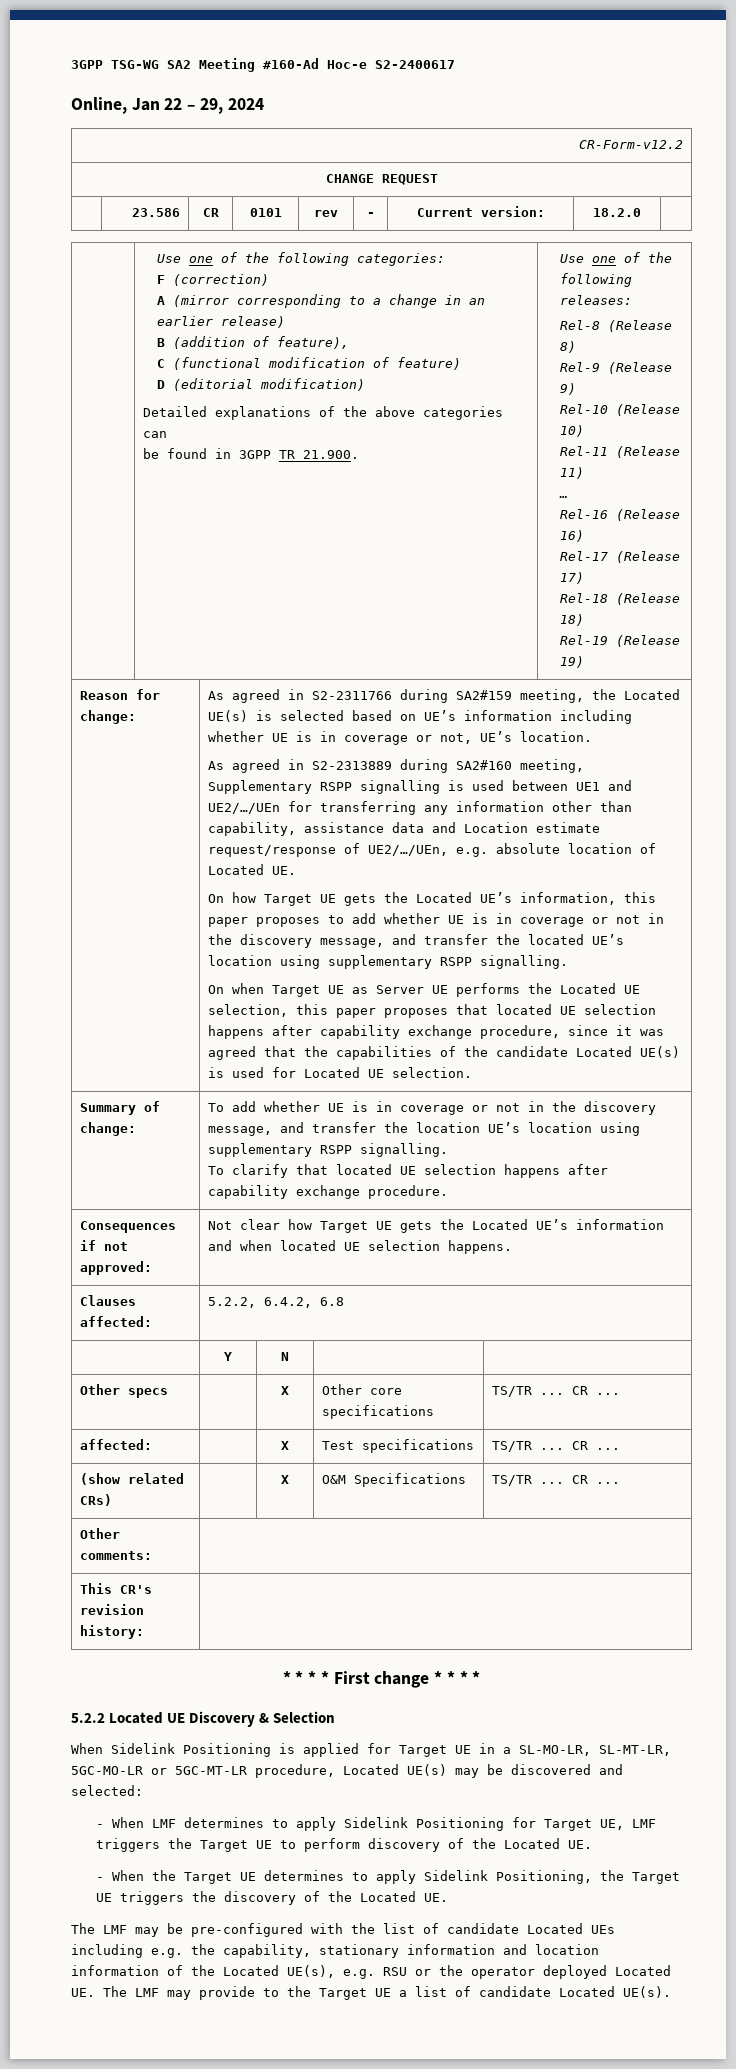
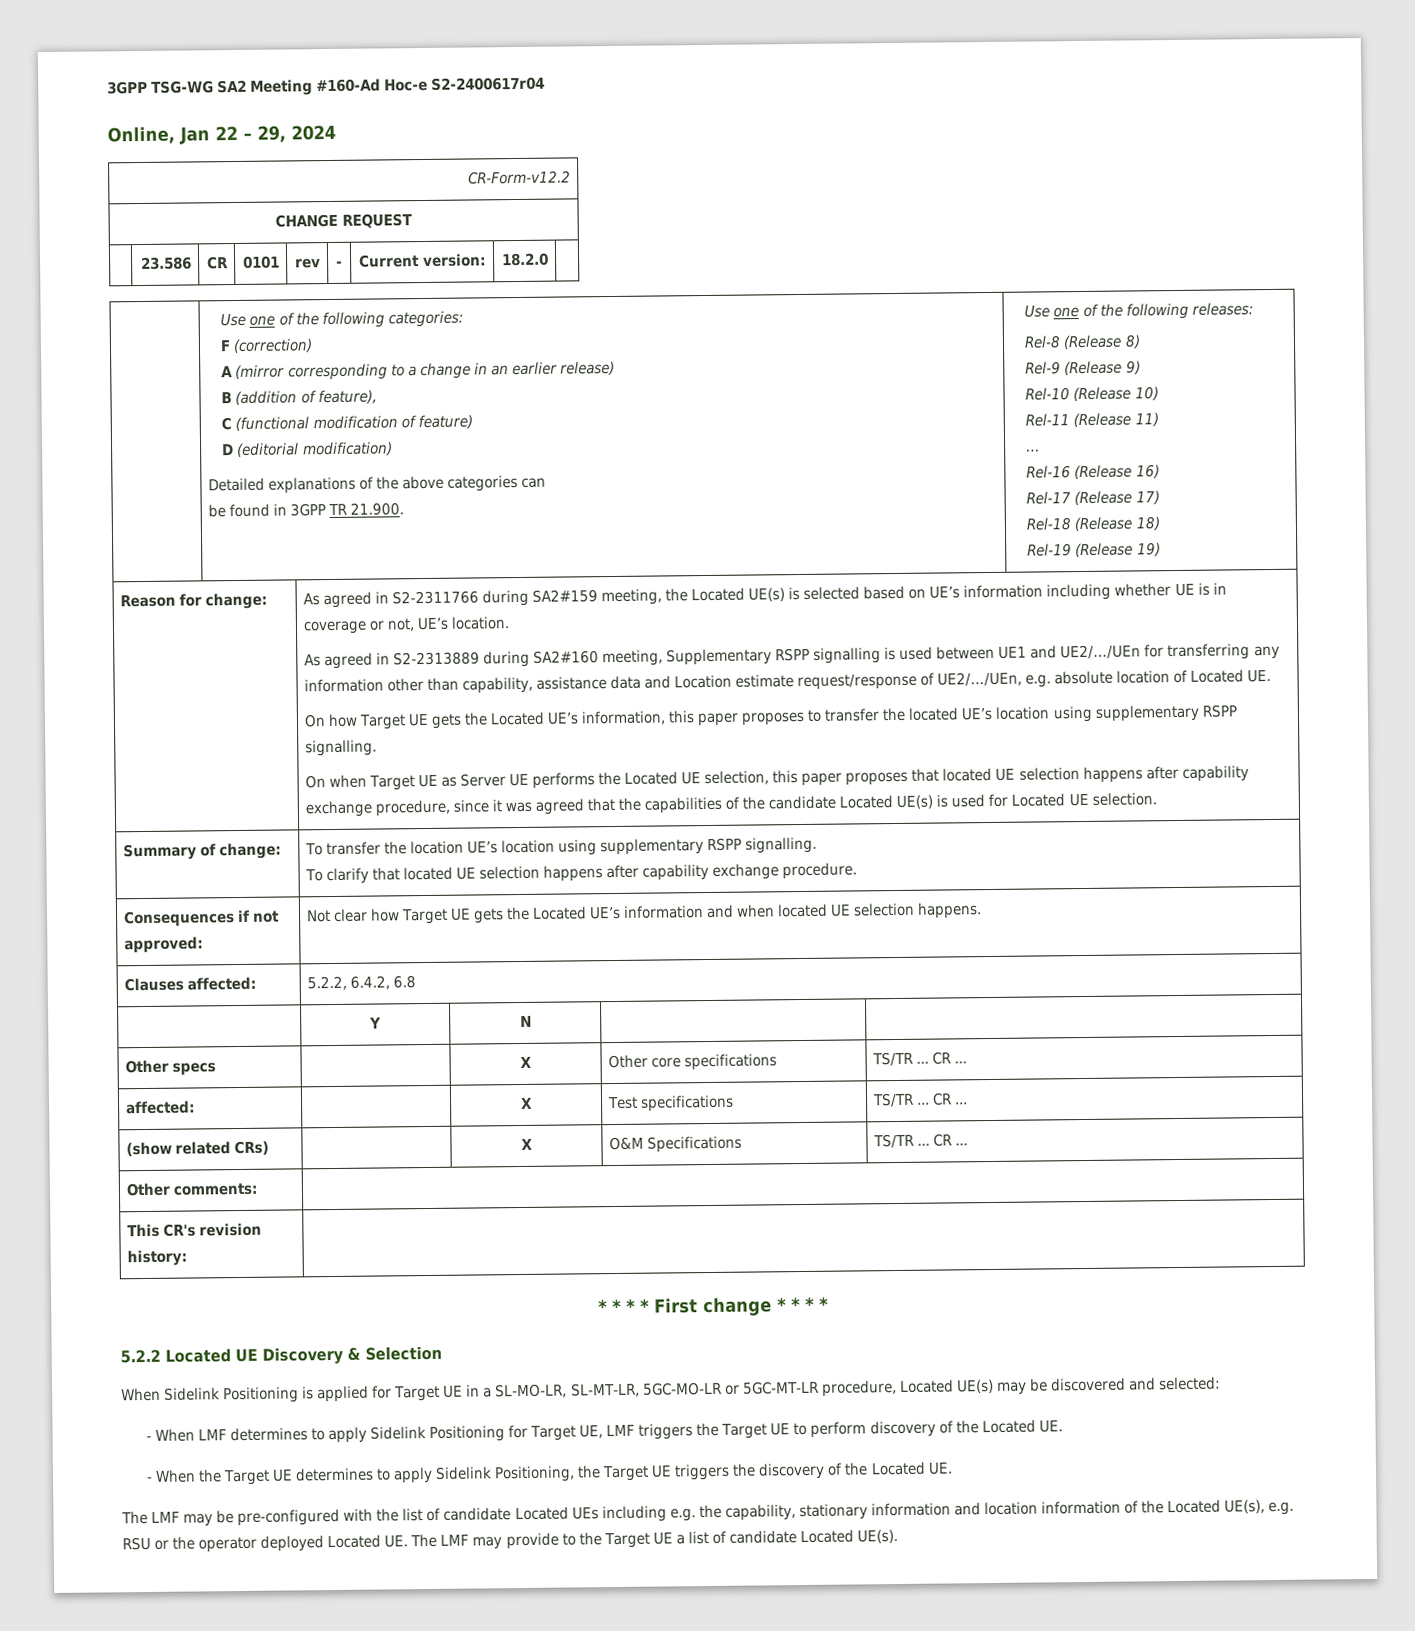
[375,60,455,69] S2-2400617 -> [431,76,546,91] S2-2400617r04
[351,913,664,927] [207,934,416,948] add whether UE is in coverage or not in the discovery message, and -> (823, 715) none
[231,1101,656,1115] [207,1122,304,1136] add whether UE is in coverage or not in the discovery message, and -> (323, 849) none

